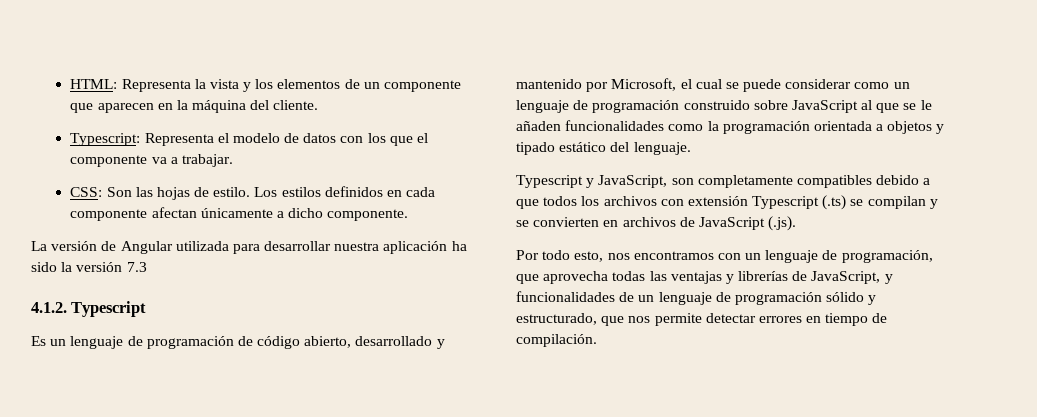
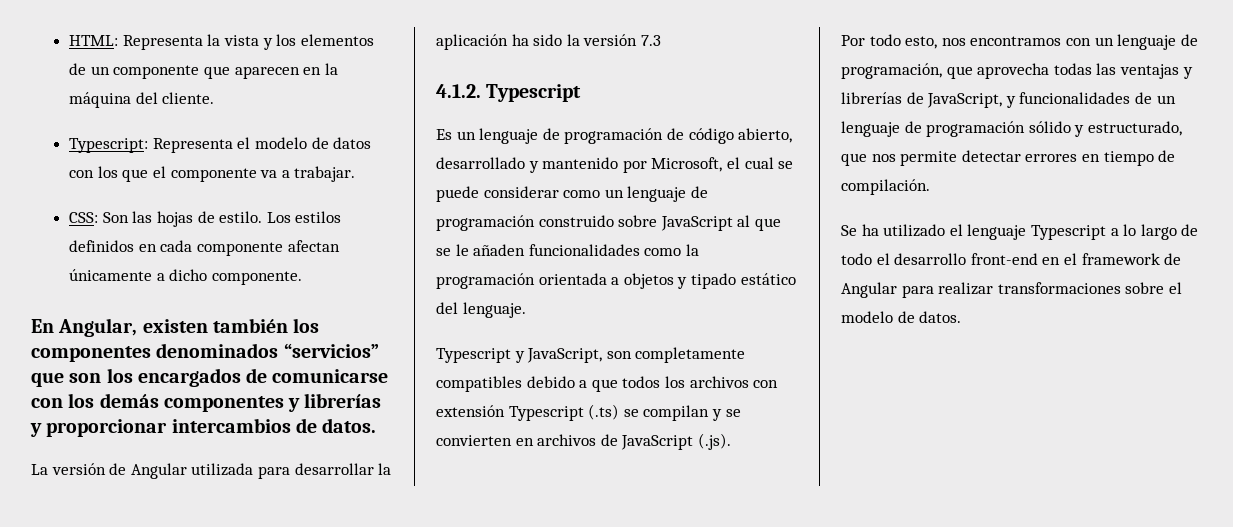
(409, 215) none -> [31,318,320,337] [31,343,379,362] [31,368,389,387] [31,393,382,412] [30,418,377,437] // En Angular, existen también los componentes denominados “servicios” que son los encargados de comunicarse con los demás componentes y librerías y proporcionar intercambios de datos.
[334,242,380,251] nuestra -> [378,463,392,475] la
(597, 340) none -> [841,224,1199,240] [841,253,1182,265] [841,282,1182,298] [841,311,962,323] // Se ha utilizado el lenguaje Typescript a lo largo de todo el desarrollo front-end en el framework de Angular para realizar transformaciones sobre el modelo de datos.

